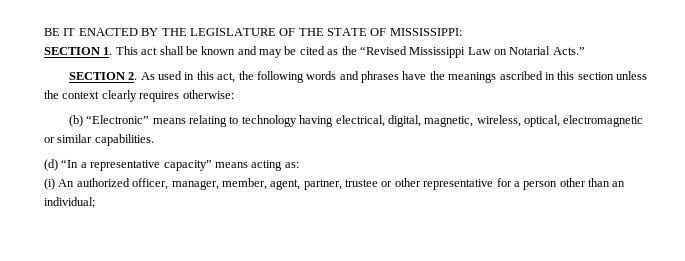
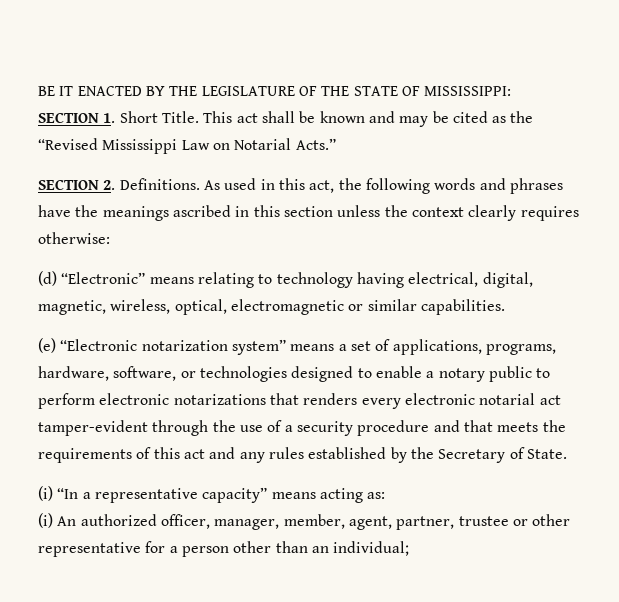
(113, 51) none -> [119,111,199,123] Short Title.
(138, 76) none -> [119,178,200,190] Definitions.
[68,115,83,127] (b) -> [38,271,57,286] (d)
[44,159,58,171] (d) -> [38,338,556,355] [38,366,551,382] [38,393,561,409] [38,420,566,436] [38,447,567,463] [38,486,53,501] (e) “Electronic notarization system” means a set of applications, programs, hardware, software, or technologies designed to enable a notary public to perform electronic notarizations that renders every electronic notarial act tamper-evident through the use of a security procedure and that meets the requirements of this act and any rules established by the Secretary of State. // (i)

